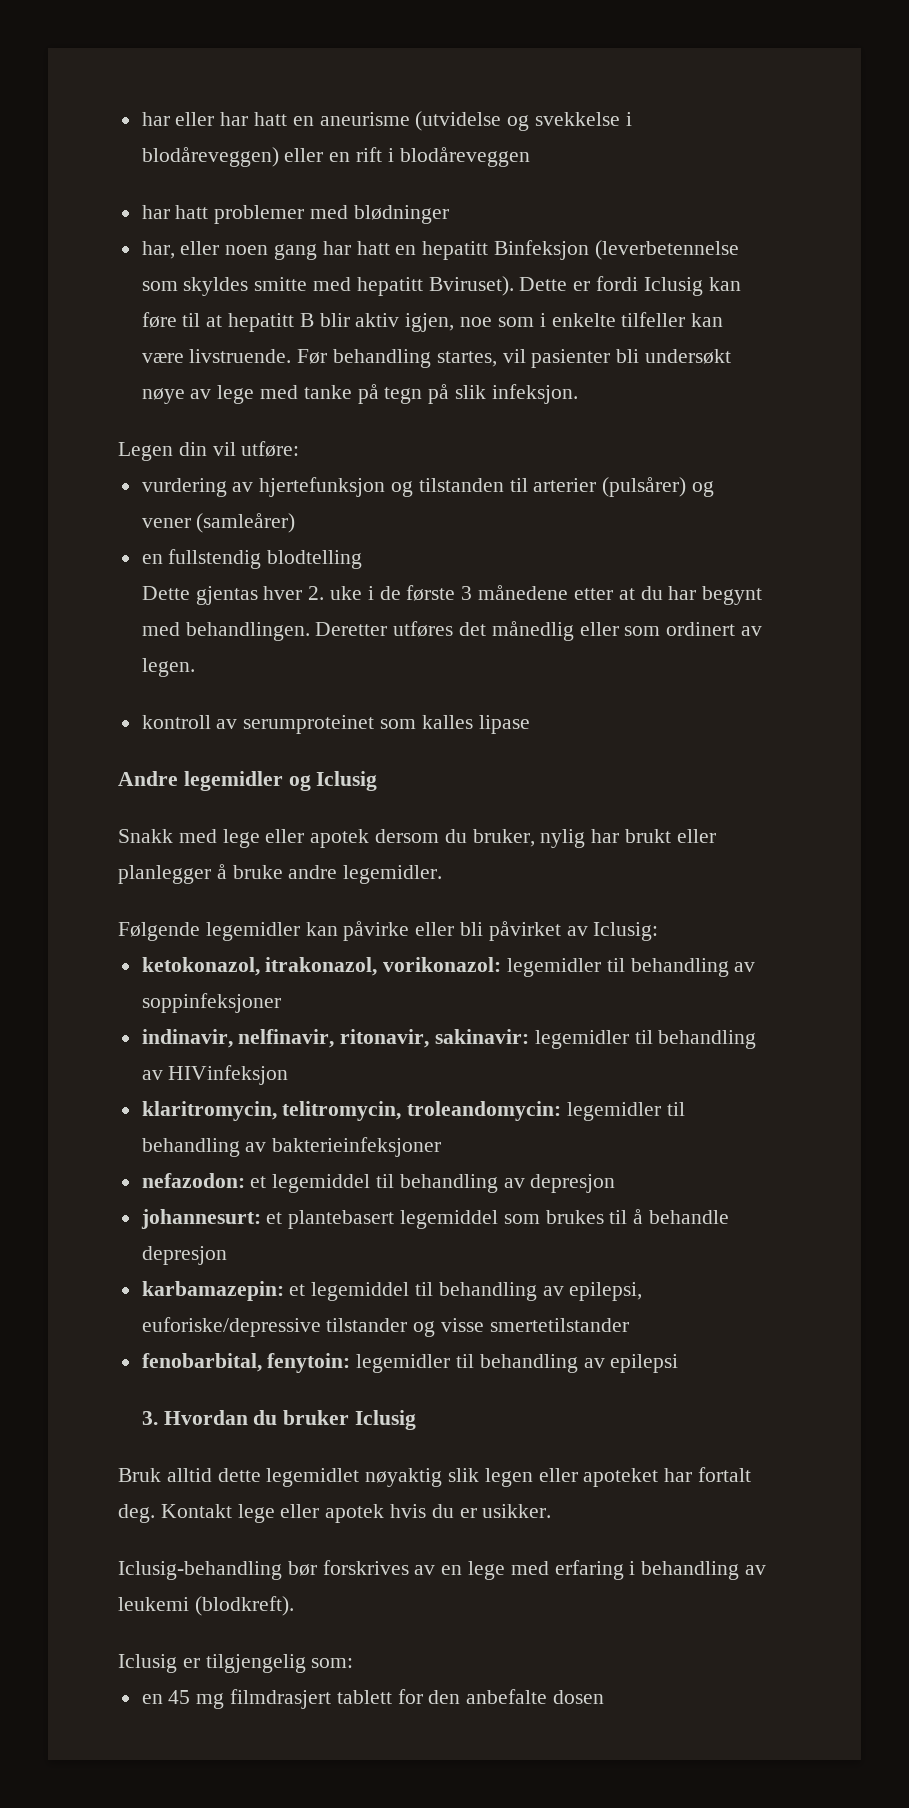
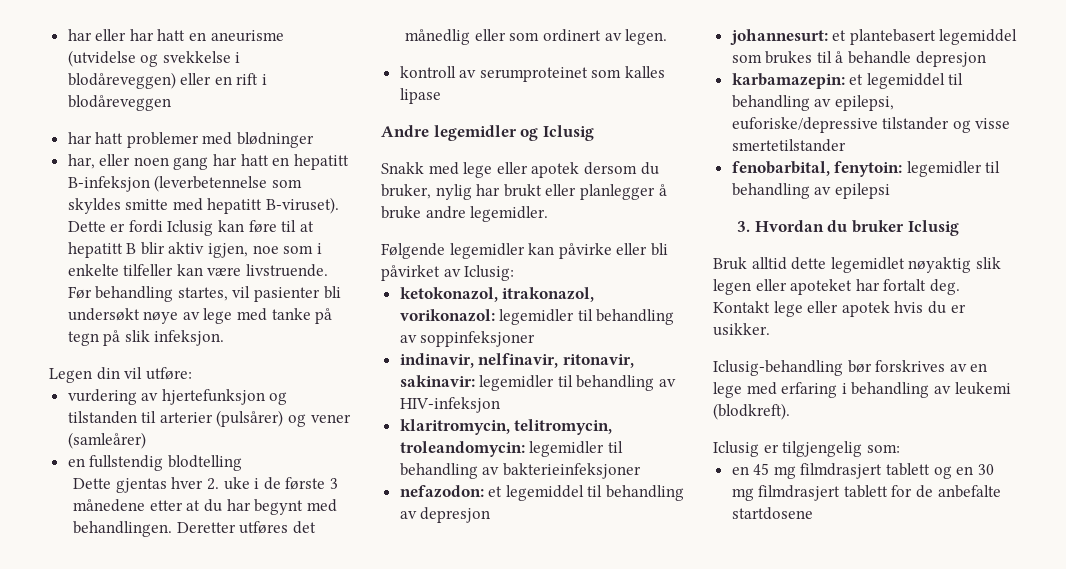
[494,240,590,260] Binfeksjon -> [67,176,150,192] B-infeksjon
[428,276,514,296] Bviruset). -> [266,197,340,214] B-viruset).
[168,1065,289,1085] HIVinfeksjon -> [399,397,500,413] HIV-infeksjon
[397,1689,605,1704] for den anbefalte dosen -> [933,464,994,479] [731,485,1001,501] [731,507,813,520] og en 30 mg filmdrasjert tablett for de anbefalte startdosene

